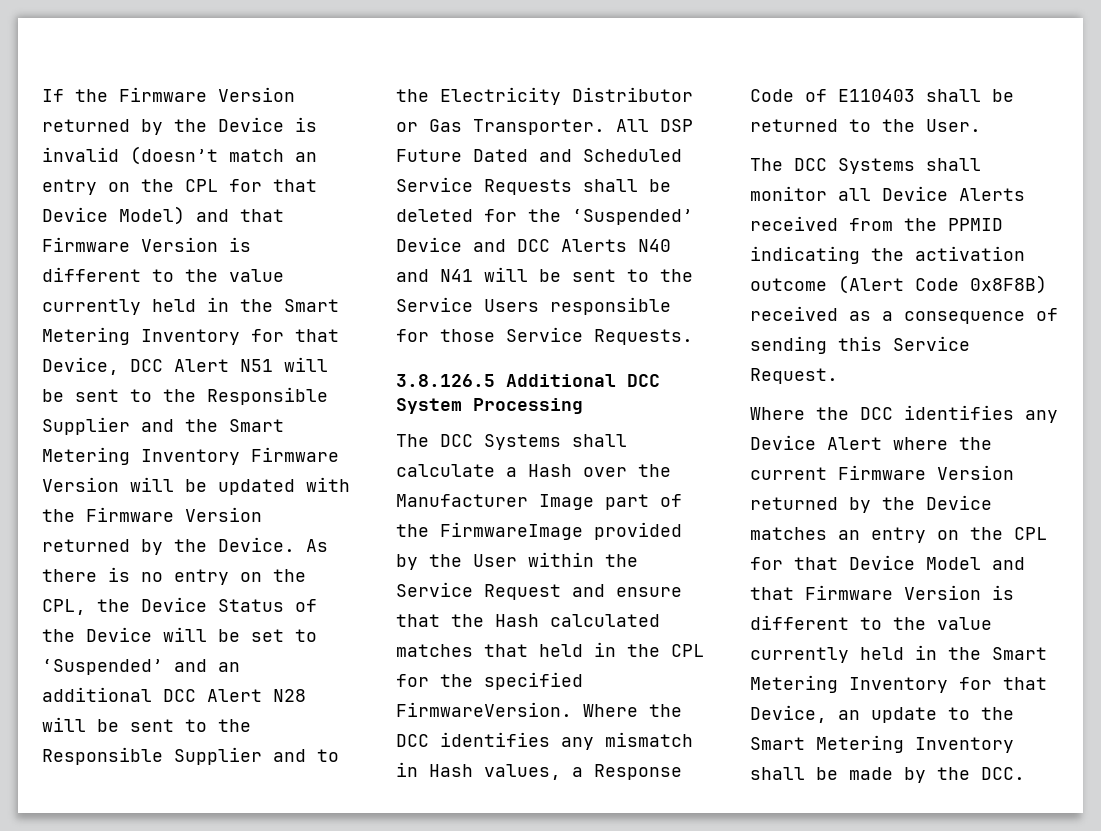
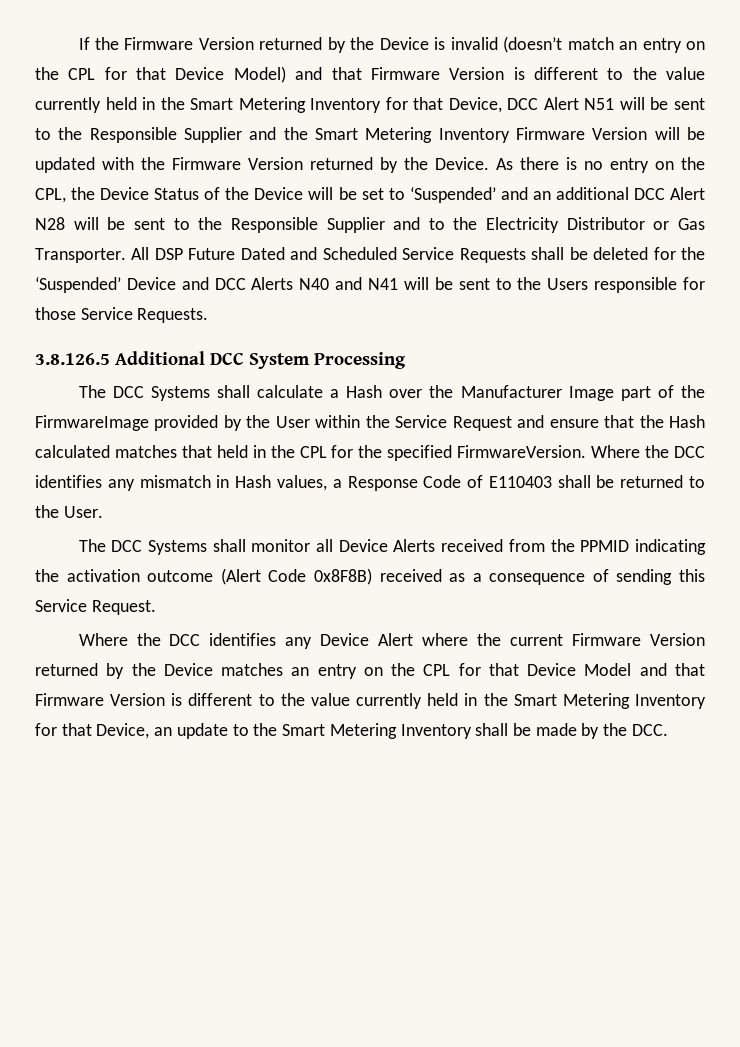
[396,297,473,312] Service -> (542, 283) none

